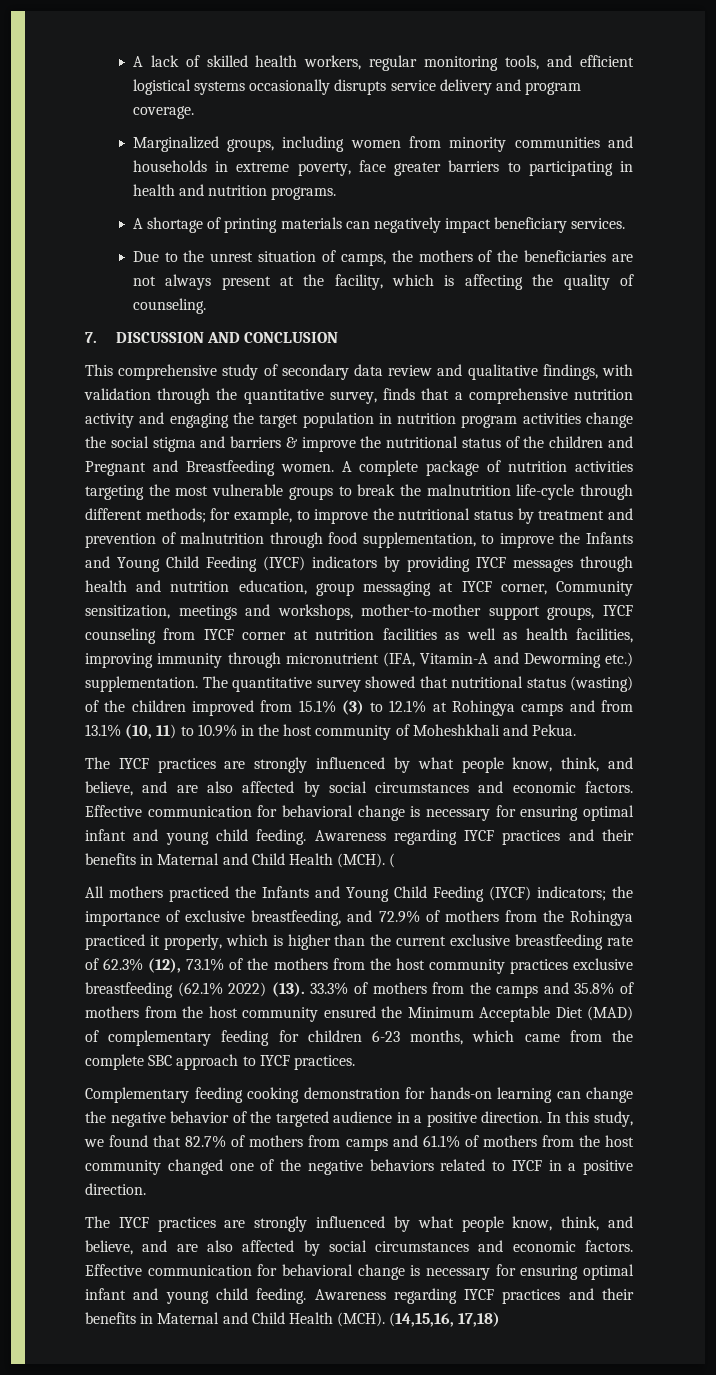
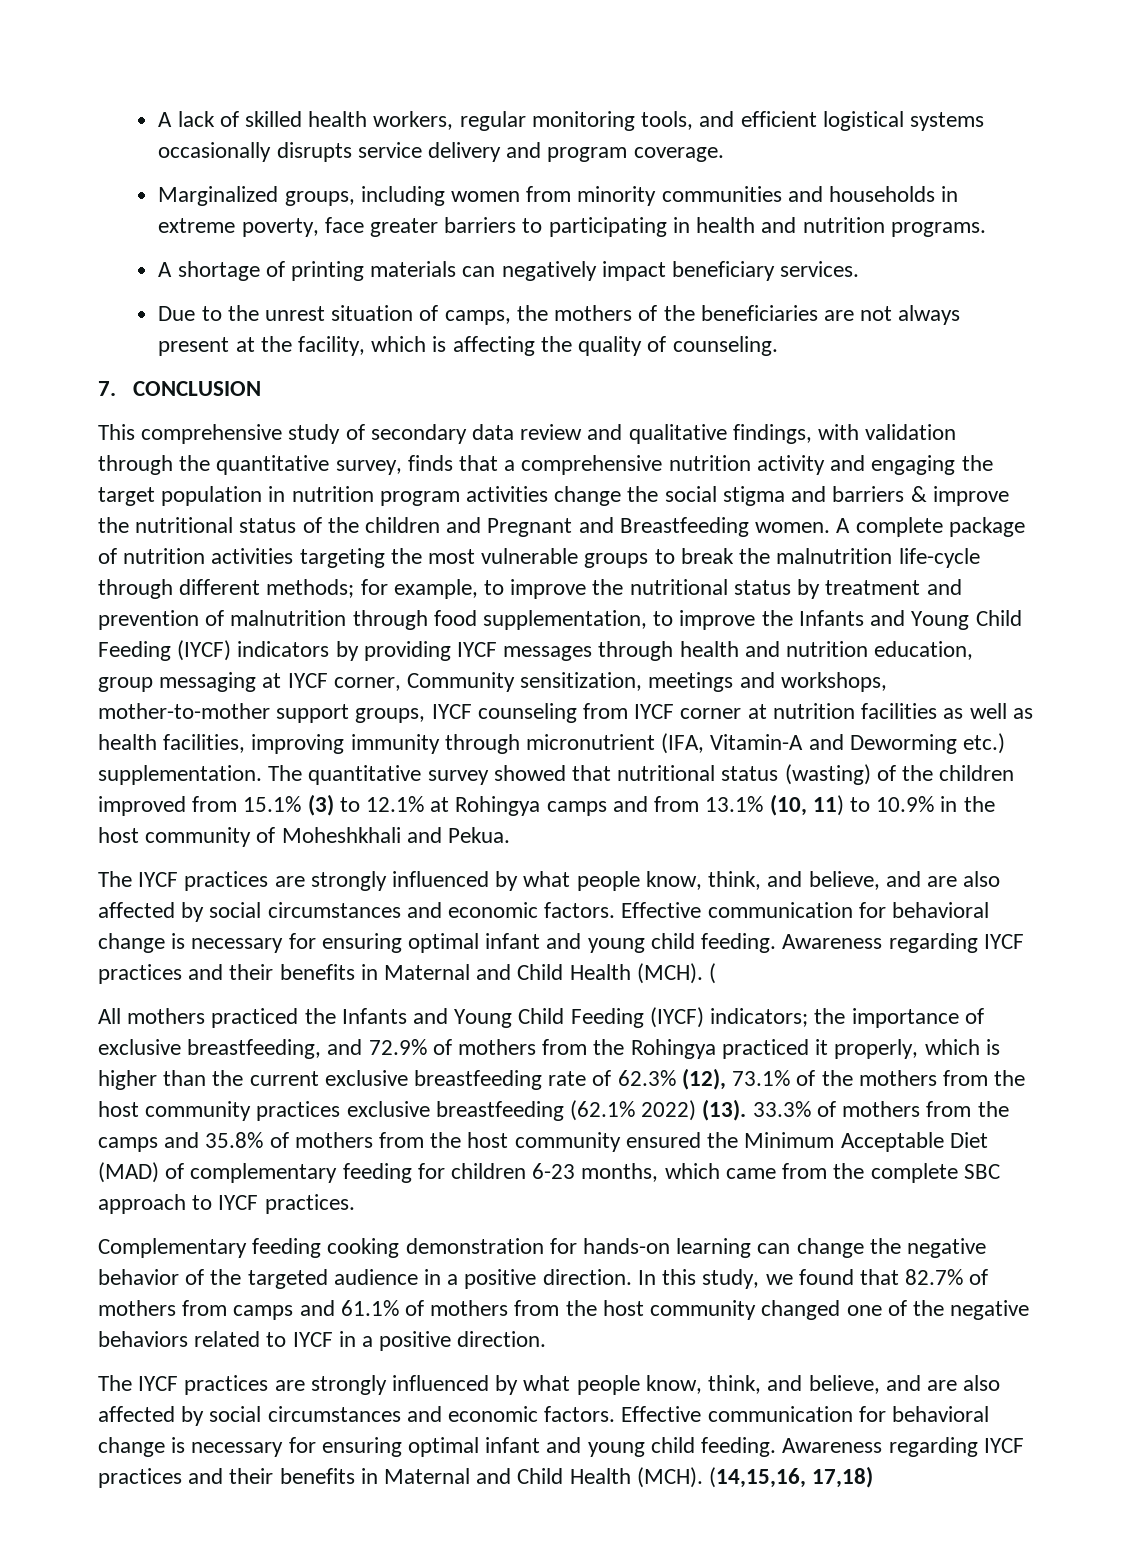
[115,332,240,343] DISCUSSION AND -> (116, 388) none

